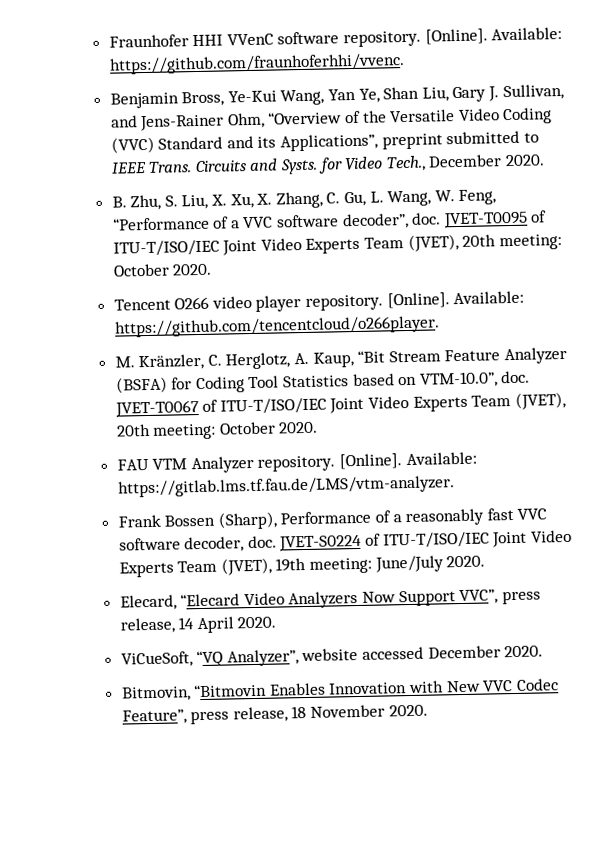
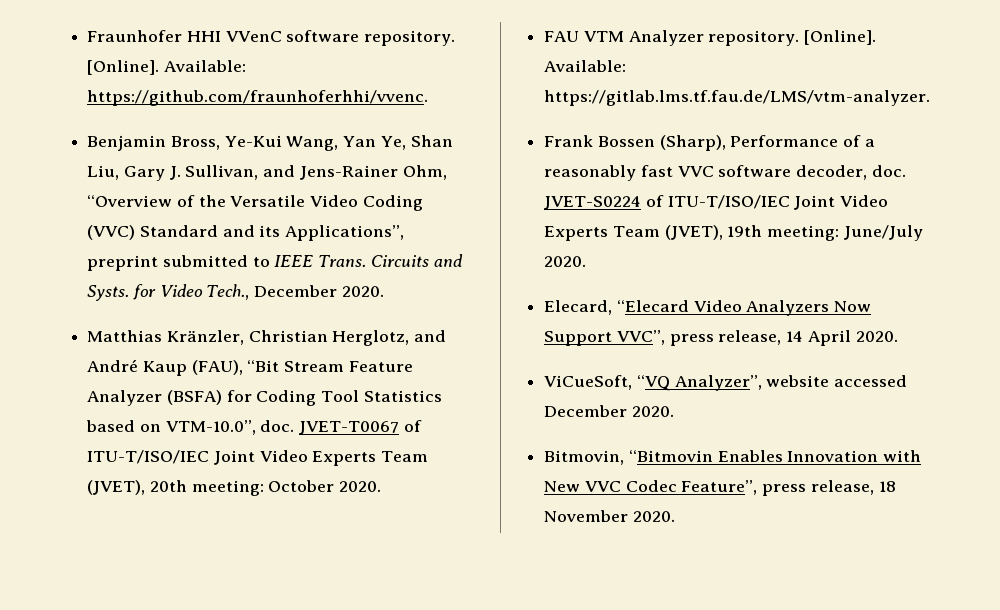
[111,189,497,211] [112,210,548,231] [112,234,562,257] [112,263,213,277] [113,290,525,312] [113,315,440,338] [114,352,354,371] B. Zhu, S. Liu, X. Xu, X. Zhang, C. Gu, L. Wang, W. Feng, “Performance of a VVC software decoder”, doc. JVET-T0095 of ITU-T/ISO/IEC Joint Video Experts Team (JVET), 20th meeting: October 2020. // Tencent O266 video player repository. [Online]. Available: https://github.com/tencentcloud/o266player. // M. Kränzler, C. Herglotz, A. Kaup, -> [87,330,447,346] [87,359,243,376] Matthias Kränzler, Christian Herglotz, and André Kaup (FAU),

